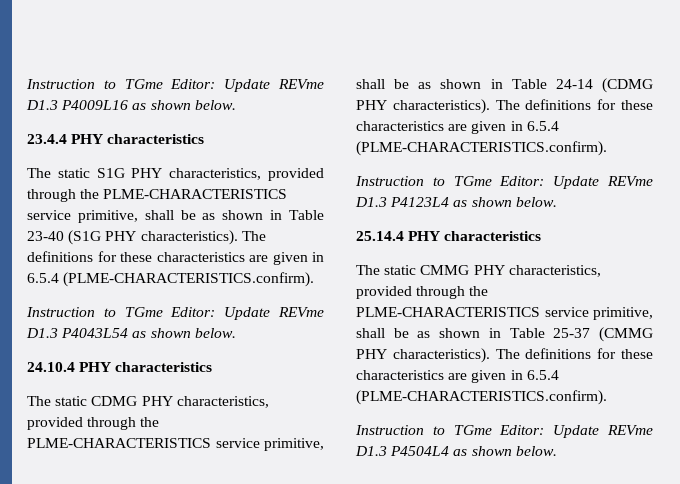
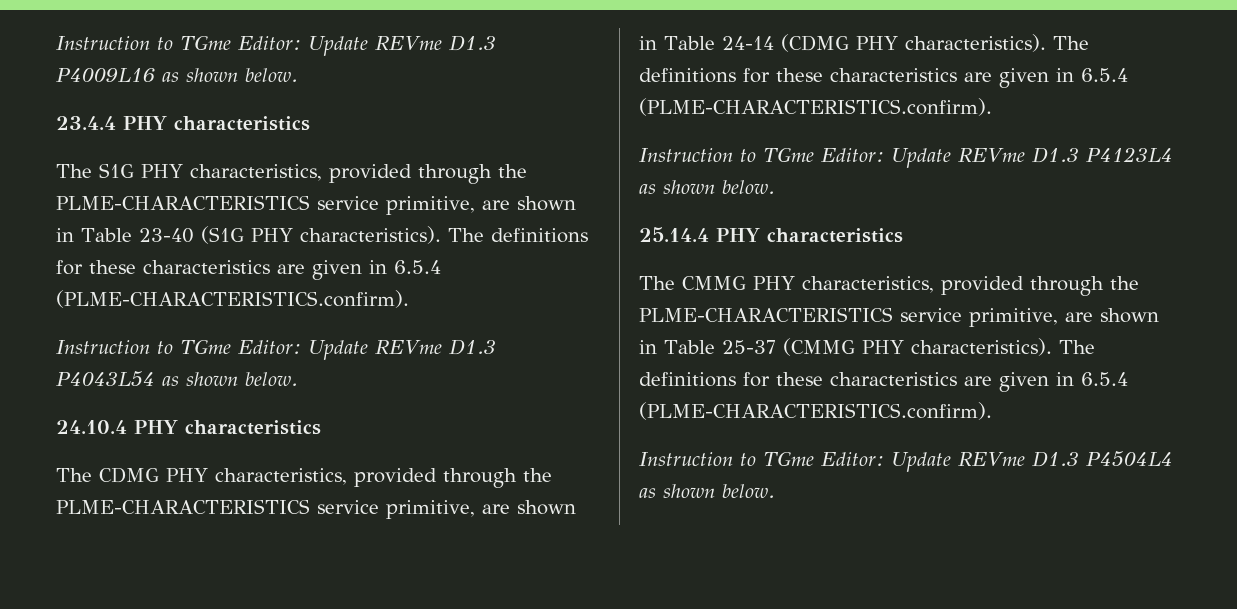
[57,168,90,178] static -> (92, 171) none
[144,210,216,220] shall be as -> [482,200,510,210] are
[55,396,88,406] static -> (92, 475) none
[356,79,432,89] shall be as -> [482,504,510,514] are
[384,265,417,275] static -> (675, 283) none
[356,328,431,338] shall be as -> [1065,312,1093,322] are

